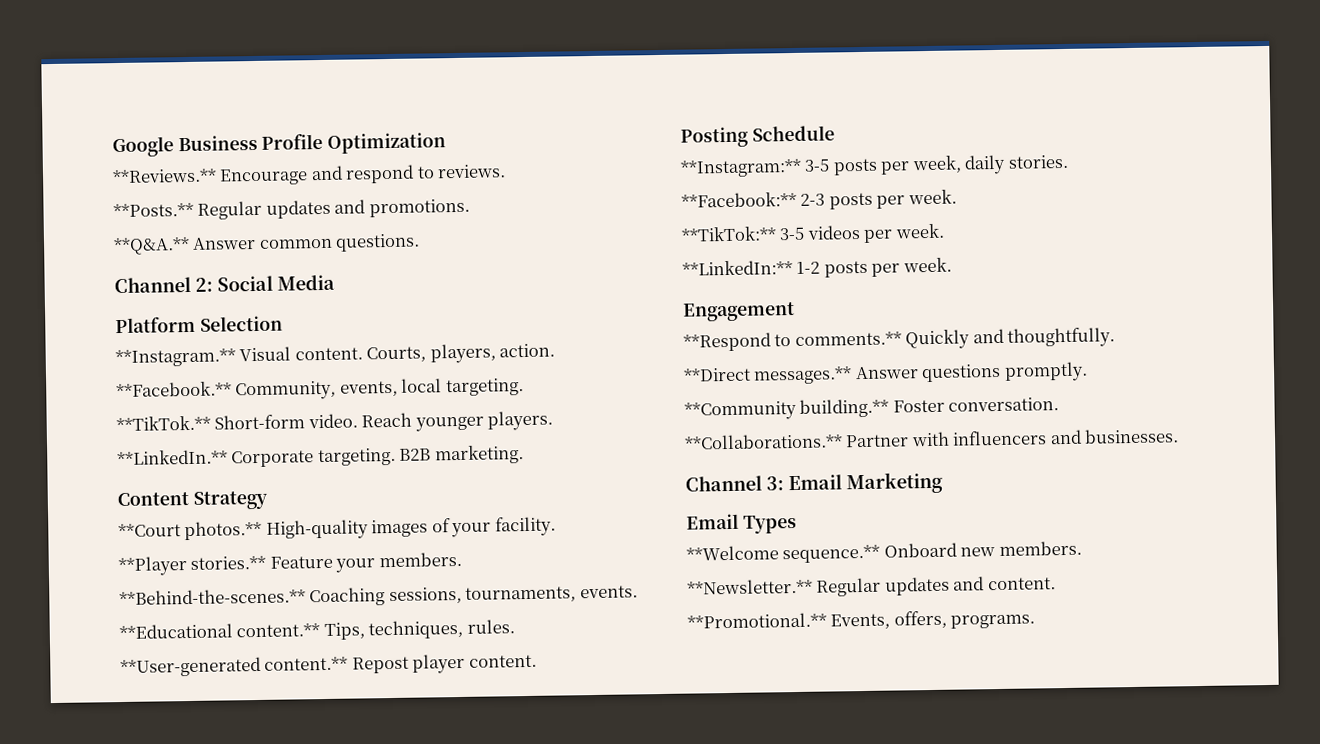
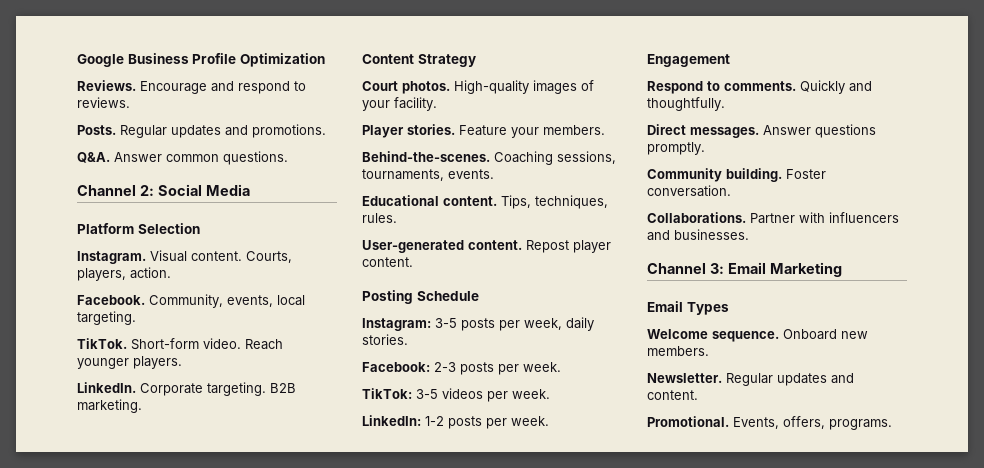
[112,168,217,184] **Reviews.** -> [77,80,136,91] Reviews.
[113,202,194,218] **Posts.** -> [77,125,116,135] Posts.
[113,236,190,256] **Q&A.** -> [77,152,110,163] Q&A.
[115,348,236,368] **Instagram.** -> [77,251,146,264] Instagram.
[116,381,232,398] **Facebook.** -> [77,295,145,305] Facebook.
[116,415,211,432] **TikTok.** -> [77,338,127,349] TikTok.
[117,449,228,466] **LinkedIn.** -> [77,382,136,393] LinkedIn.
[118,520,263,541] **Court photos.** -> [362,81,450,94] Court photos.
[118,555,267,577] **Player stories.** -> [362,124,455,138] Player stories.
[119,588,306,606] **Behind-the-scenes.** -> [362,151,490,162] Behind-the-scenes.
[119,623,321,640] **Educational content.** -> [362,195,497,206] Educational content.
[120,656,349,678] **User-generated content.** -> [362,240,522,253] User-generated content.
[680,158,802,178] **Instagram:** -> [362,318,431,331] Instagram:
[681,191,797,208] **Facebook:** -> [362,362,430,372] Facebook:
[681,226,777,242] **TikTok:** -> [362,388,412,399] TikTok:
[682,260,793,276] **LinkedIn:** -> [362,415,421,426] LinkedIn:
[683,331,902,352] **Respond to comments.** -> [647,81,796,94] Respond to comments.
[683,366,853,385] **Direct messages.** -> [647,124,759,138] Direct messages.
[684,398,890,421] **Community building.** -> [647,168,782,182] Community building.
[684,433,843,450] **Collaborations.** -> [647,212,746,223] Collaborations.
[686,544,881,564] **Welcome sequence.** -> [647,329,779,342] Welcome sequence.
[687,578,813,595] **Newsletter.** -> [647,373,722,383] Newsletter.
[687,612,827,629] **Promotional.** -> [647,416,729,427] Promotional.

